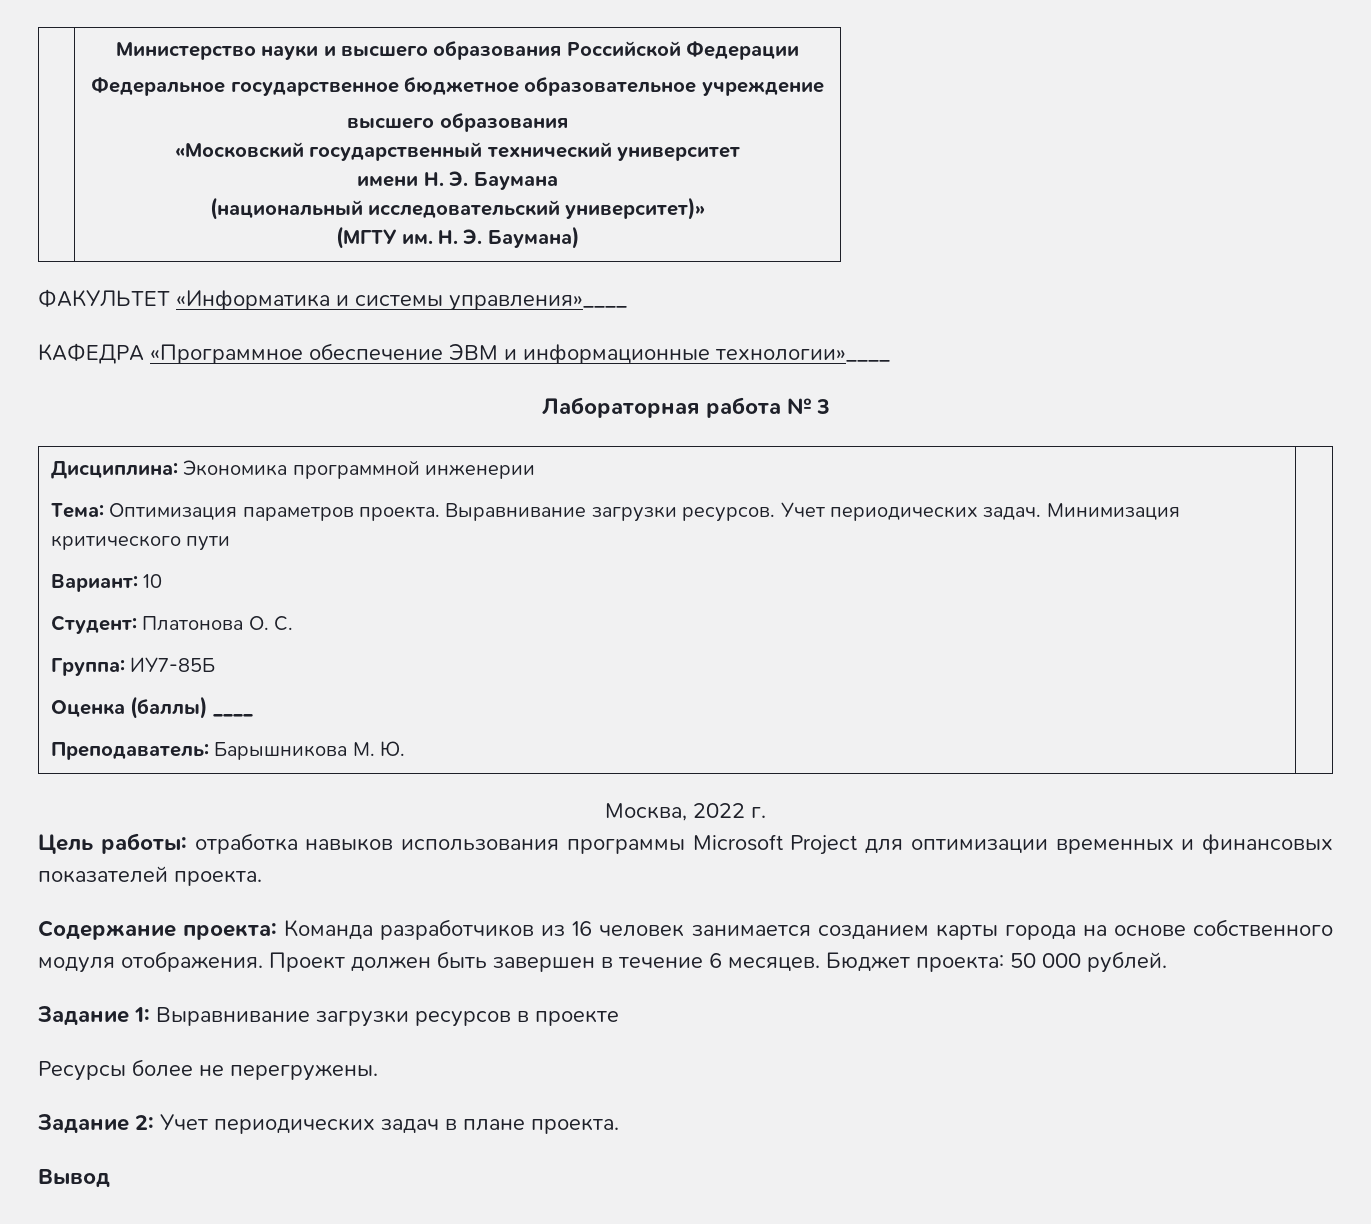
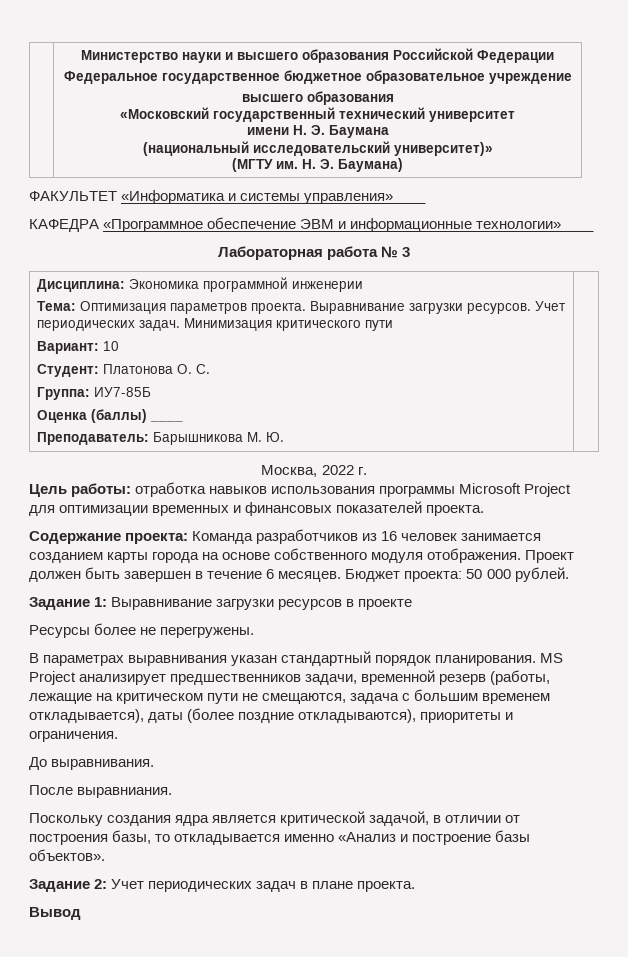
(378, 1072) none -> [29,651,564,666] [29,670,551,685] [29,689,551,704] [29,708,514,723] [29,731,118,742] [29,757,155,770] [29,785,173,798] [29,811,521,826] [29,830,531,845] [29,849,105,861] // В параметрах выравнивания указан стандартный порядок планирования. MS Project анализирует предшественников задачи, временной резерв (работы, лежащие на критическом пути не смещаются, задача с большим временем откладывается), даты (более поздние откладываются), приоритеты и ограничения. // До выравнивания. // После выравниания. // Поскольку создания ядра является критической задачой, в отличии от построения базы, то откладывается именно «Анализ и построение базы объектов».

